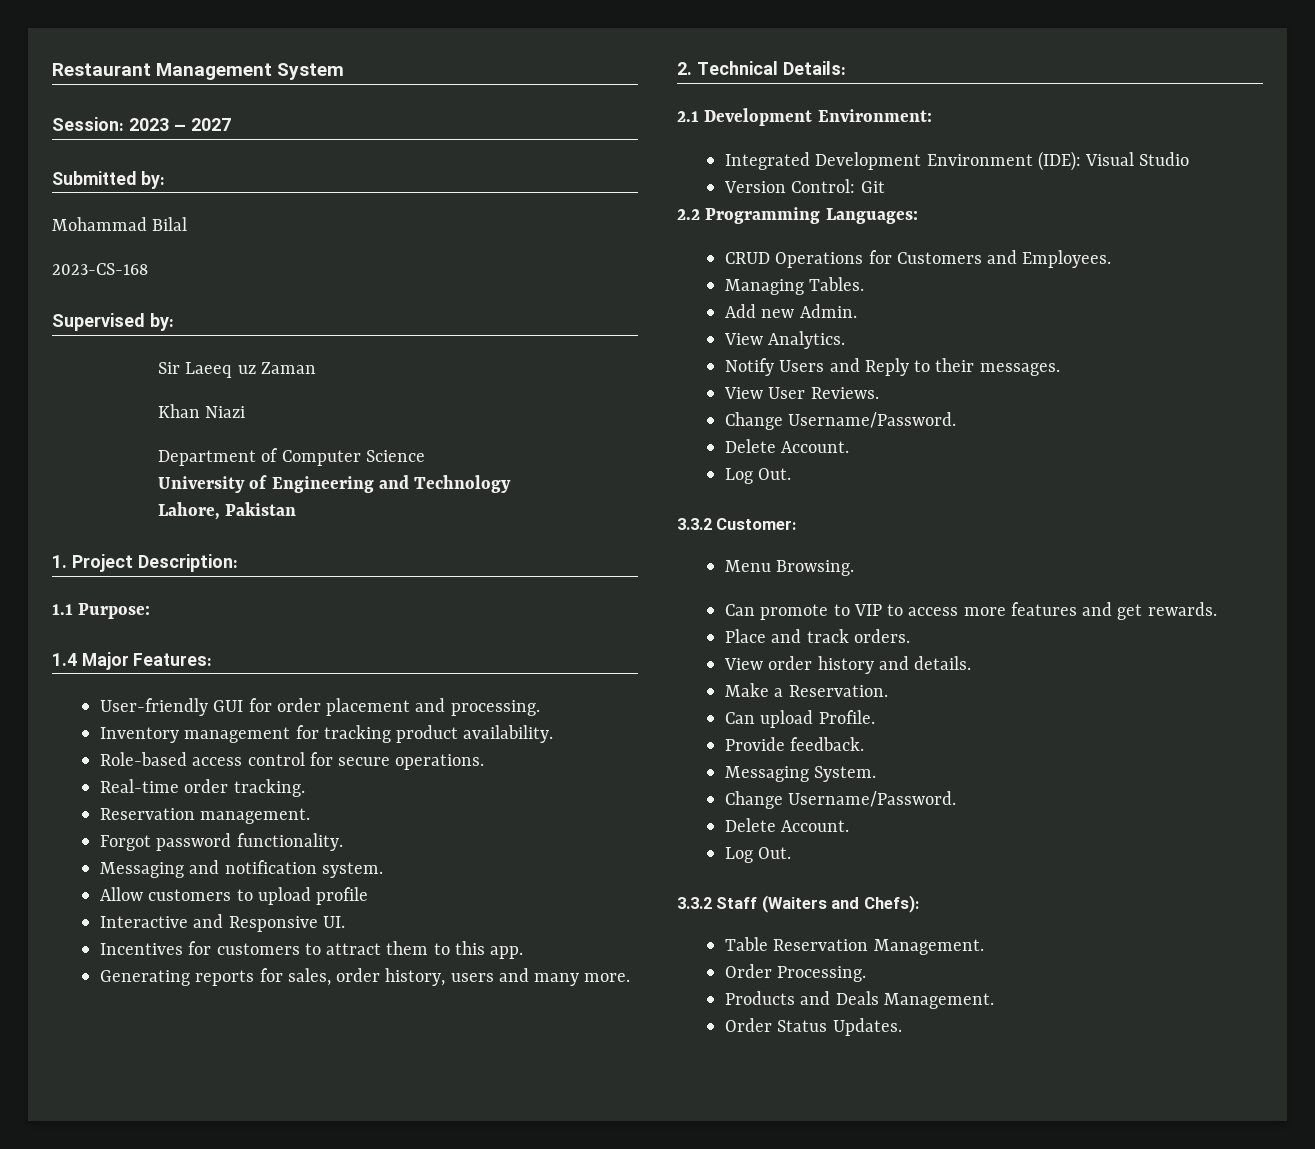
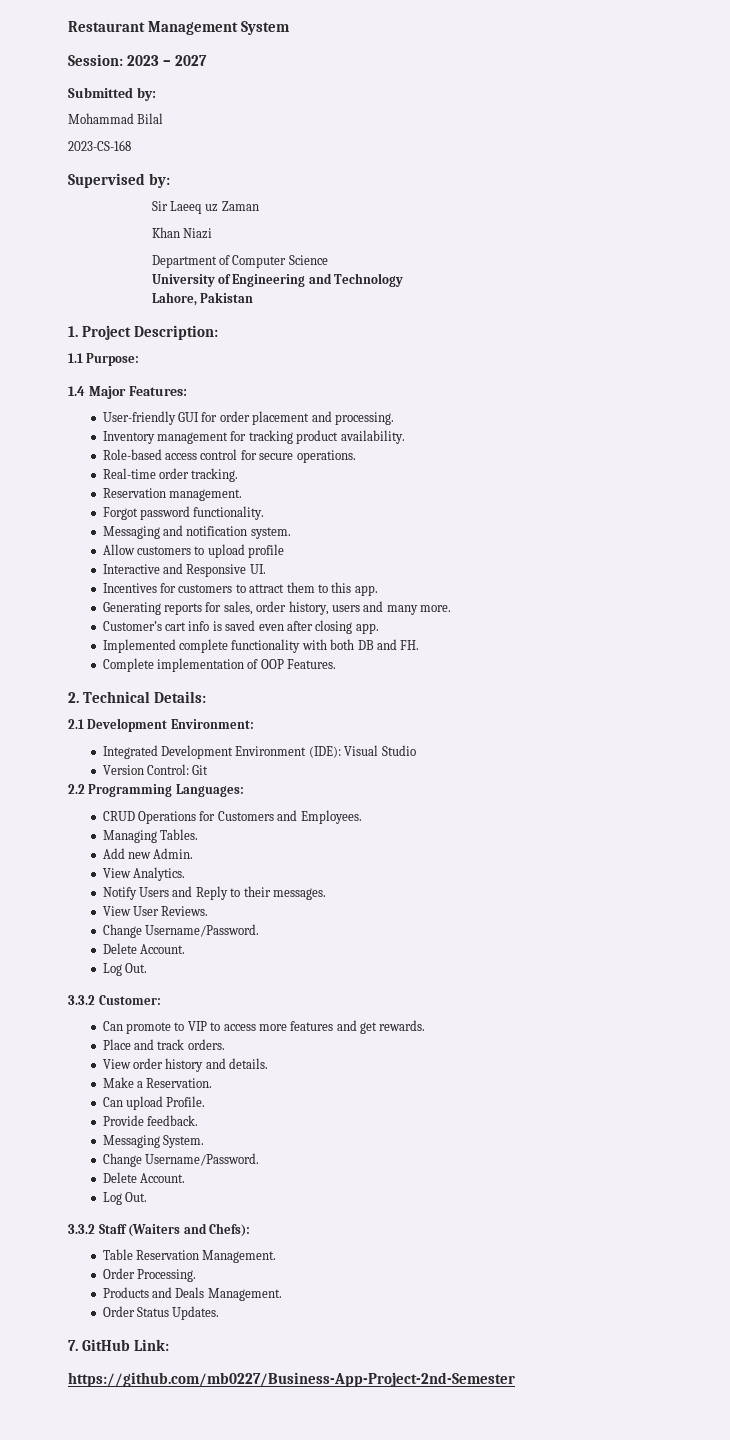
(631, 977) none -> [102,620,379,634] [102,639,420,653] [102,658,337,672] // Customer’s cart info is saved even after closing app. // Implemented complete functionality with both DB and FH. // Complete implementation of OOP Features.
[724,560,855,576] // Menu Browsing. -> (161, 1000) none
(902, 1027) none -> [68,1339,169,1351] [68,1372,515,1387] // 7. GitHub Link: // https://github.com/mb0227/Business-App-Project-2nd-Semester

